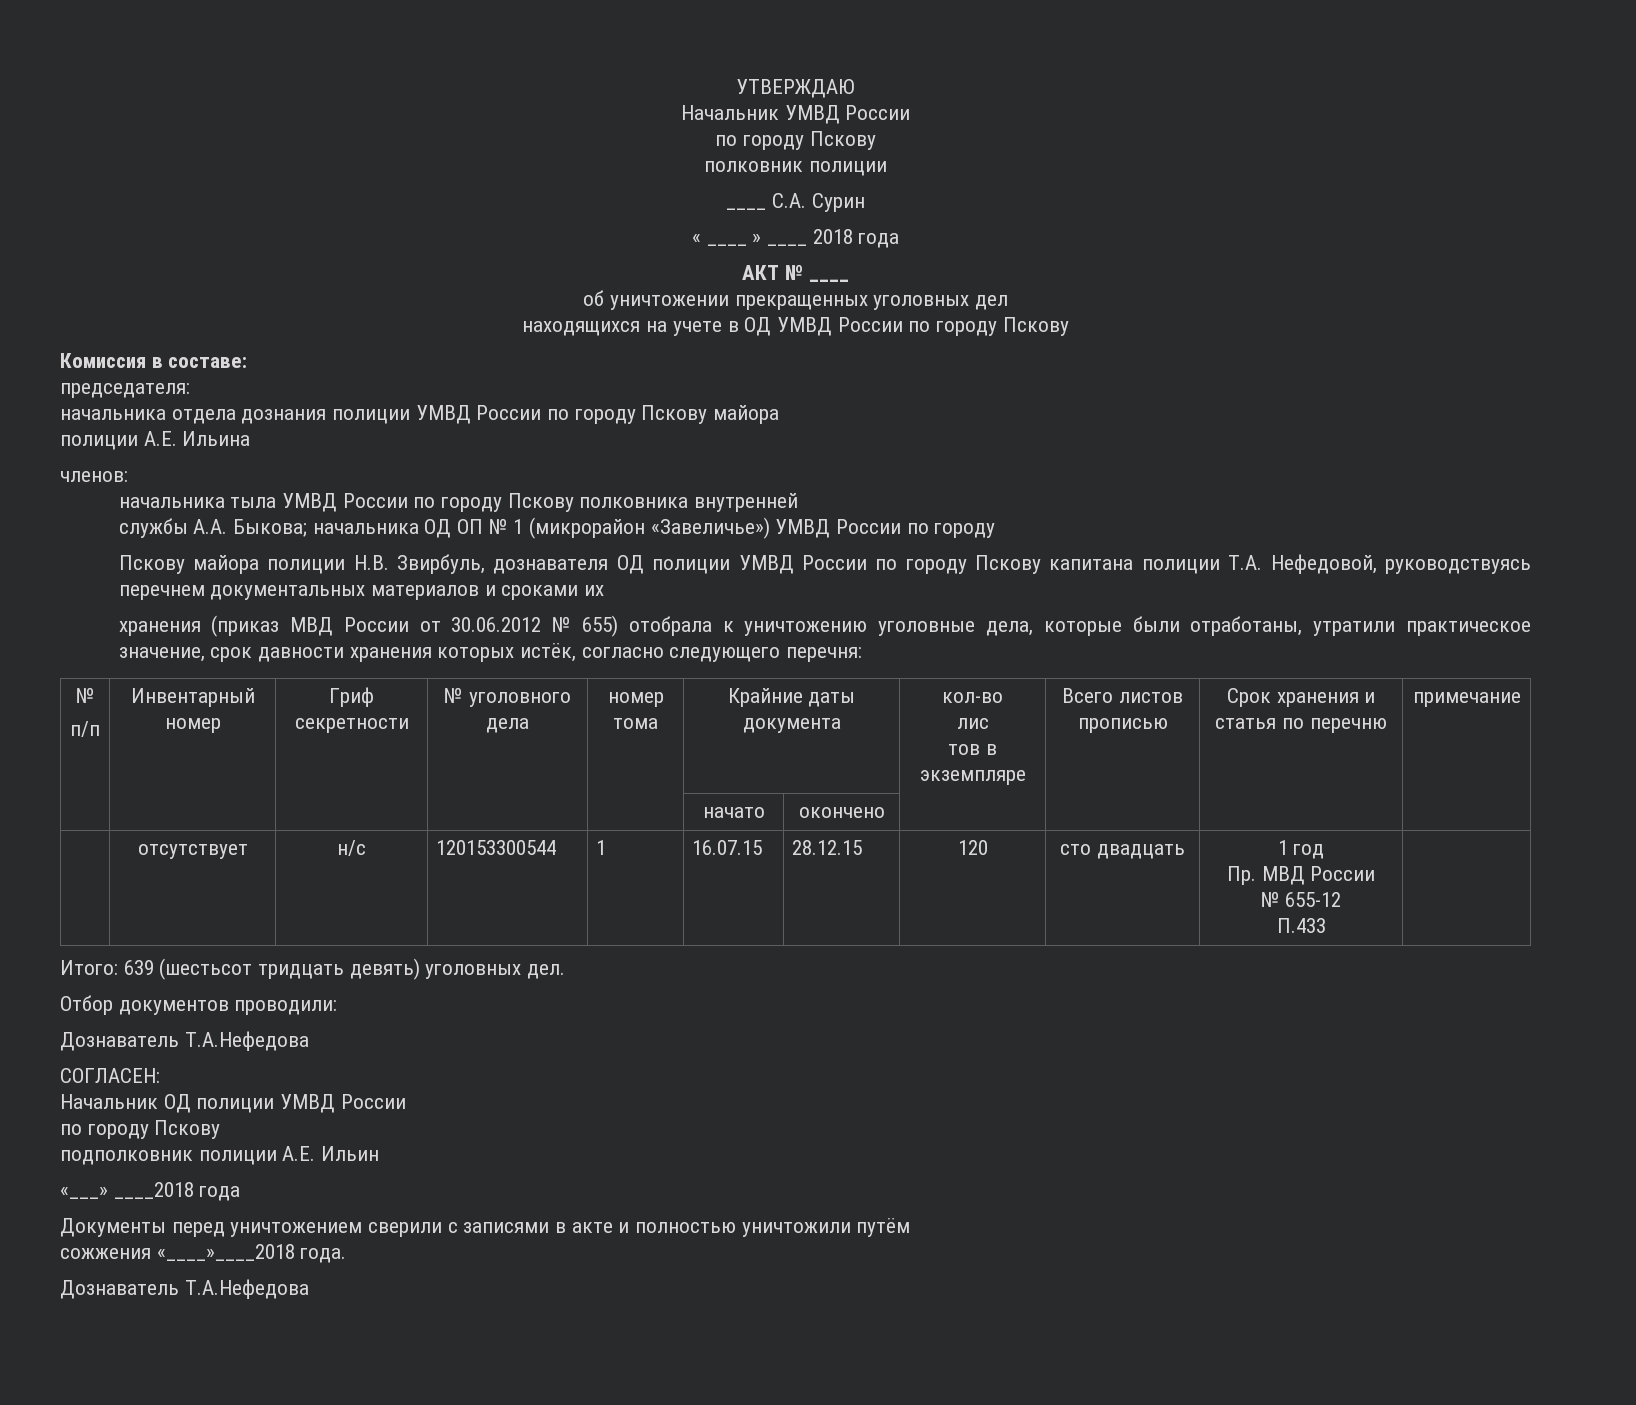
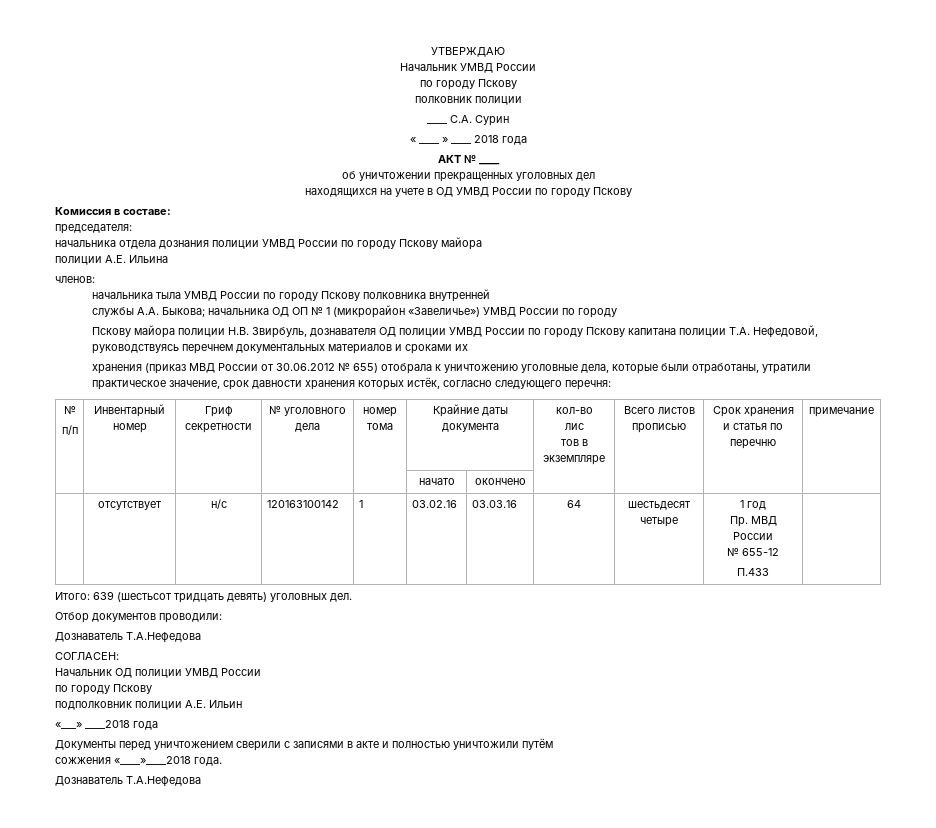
[436,840,557,855] [596,840,607,855] [692,840,763,855] [792,840,863,855] [957,840,988,855] [1060,844,1185,859] 120153300544 | 1 | 16.07.15 | 28.12.15 | 120 | сто двадцать -> [266,500,339,508] [358,500,363,508] [411,500,457,508] [471,500,517,508] [567,500,581,508] [628,501,691,510] [640,517,678,527] 120163100142 | 1 | 03.02.16 | 03.03.16 | 64 | шестьдесят четыре

